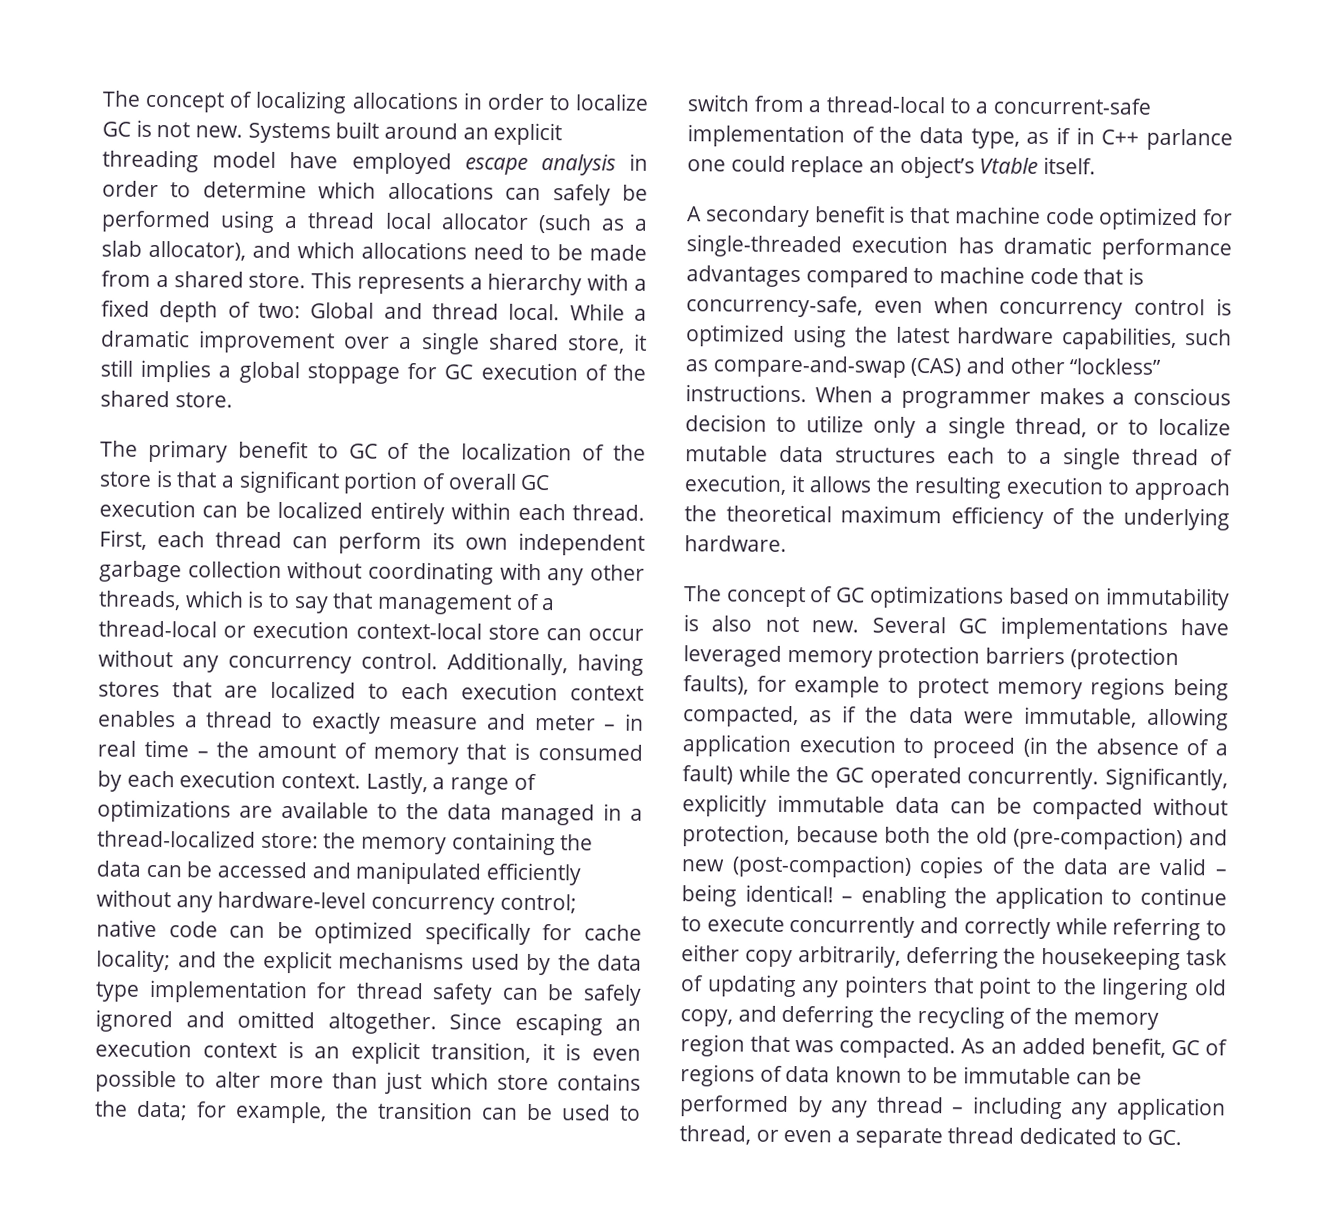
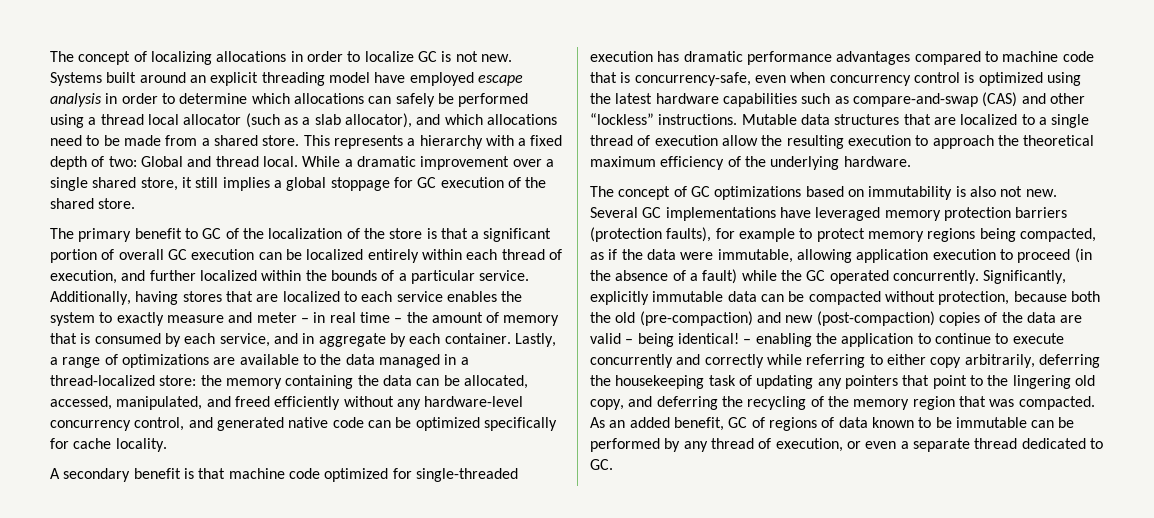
[572,504,645,521] [99,529,645,556] [99,560,646,586] [98,590,556,615] [98,620,644,641] [98,649,439,674] thread. First, each thread can perform its own independent garbage collection without coordinating with any other threads, which is to say that management of a thread-local or execution context-local store can occur without any concurrency control. -> [501,249,562,260] [50,270,530,284] thread of execution, and further localized within the bounds of a particular service.
[461,682,644,701] [98,710,274,728] execution context enables a thread -> [396,291,523,302] [50,312,95,326] service enables the system
[179,770,362,789] execution context. -> [219,333,511,347] service, and in aggregate by each container.
[217,861,482,885] accessed and manipulated -> [463,375,528,389] [50,396,270,410] allocated, accessed, manipulated, and freed
[499,893,577,914] control; -> [134,417,284,431] control, and generated
[96,949,642,976] [95,979,642,1006] [95,1009,641,1036] [95,1039,641,1065] [95,1069,641,1095] [94,1100,641,1124] [687,94,1153,115] [687,124,1233,151] [687,155,1097,179] locality; and the explicit mechanisms used by the data type implementation for thread safety can be safely ignored and omitted altogether. Since escaping an execution context is an explicit transition, it is even possible to alter more than just which store contains the data; for example, the transition can be used to switch from a thread-local to a concurrent-safe implementation of the data type, as if in C++ parlance one could replace an object’s Vtable itself. -> [115,438,167,452] locality.
[1062,327,1178,351] capabilities, -> [722,93,797,107] capabilities
[814,386,1231,409] [685,414,1231,439] [685,445,996,464] When a programmer makes a conscious decision to utilize only a single thread, or to localize mutable data structures each -> [741,114,1018,125] Mutable data structures that are localized
[684,474,872,495] execution, it allows -> [654,135,758,146] execution allow
[952,1096,1226,1121] [679,1125,751,1145] – including any application thread, -> [758,438,843,452] of execution,

